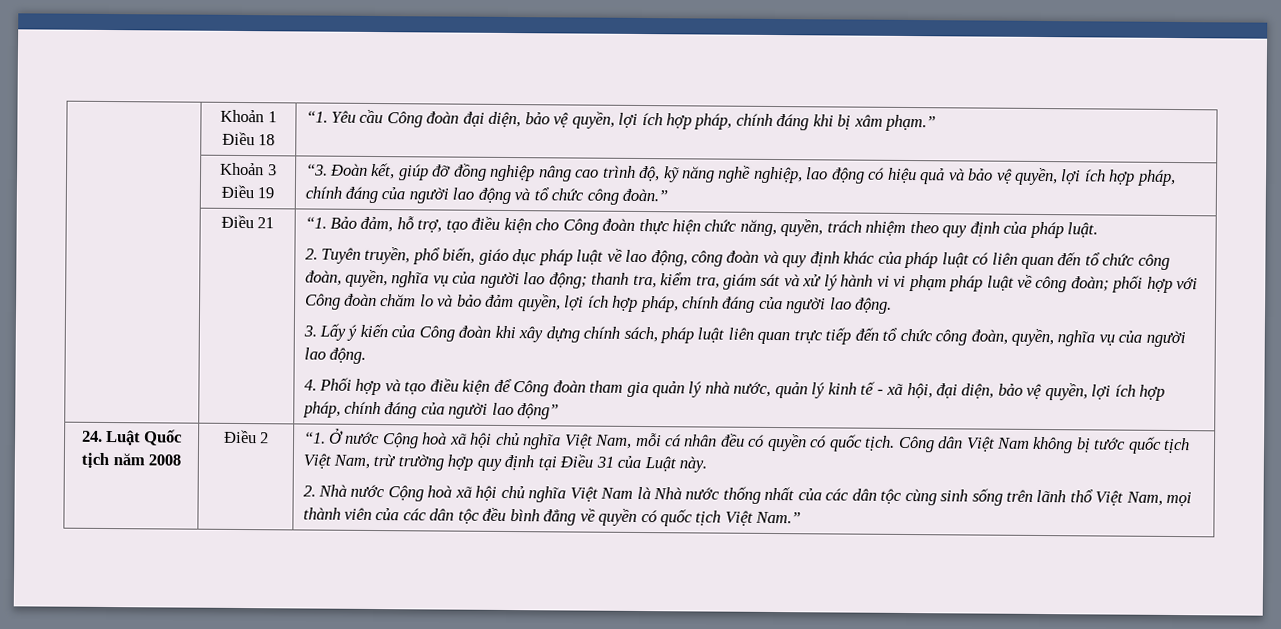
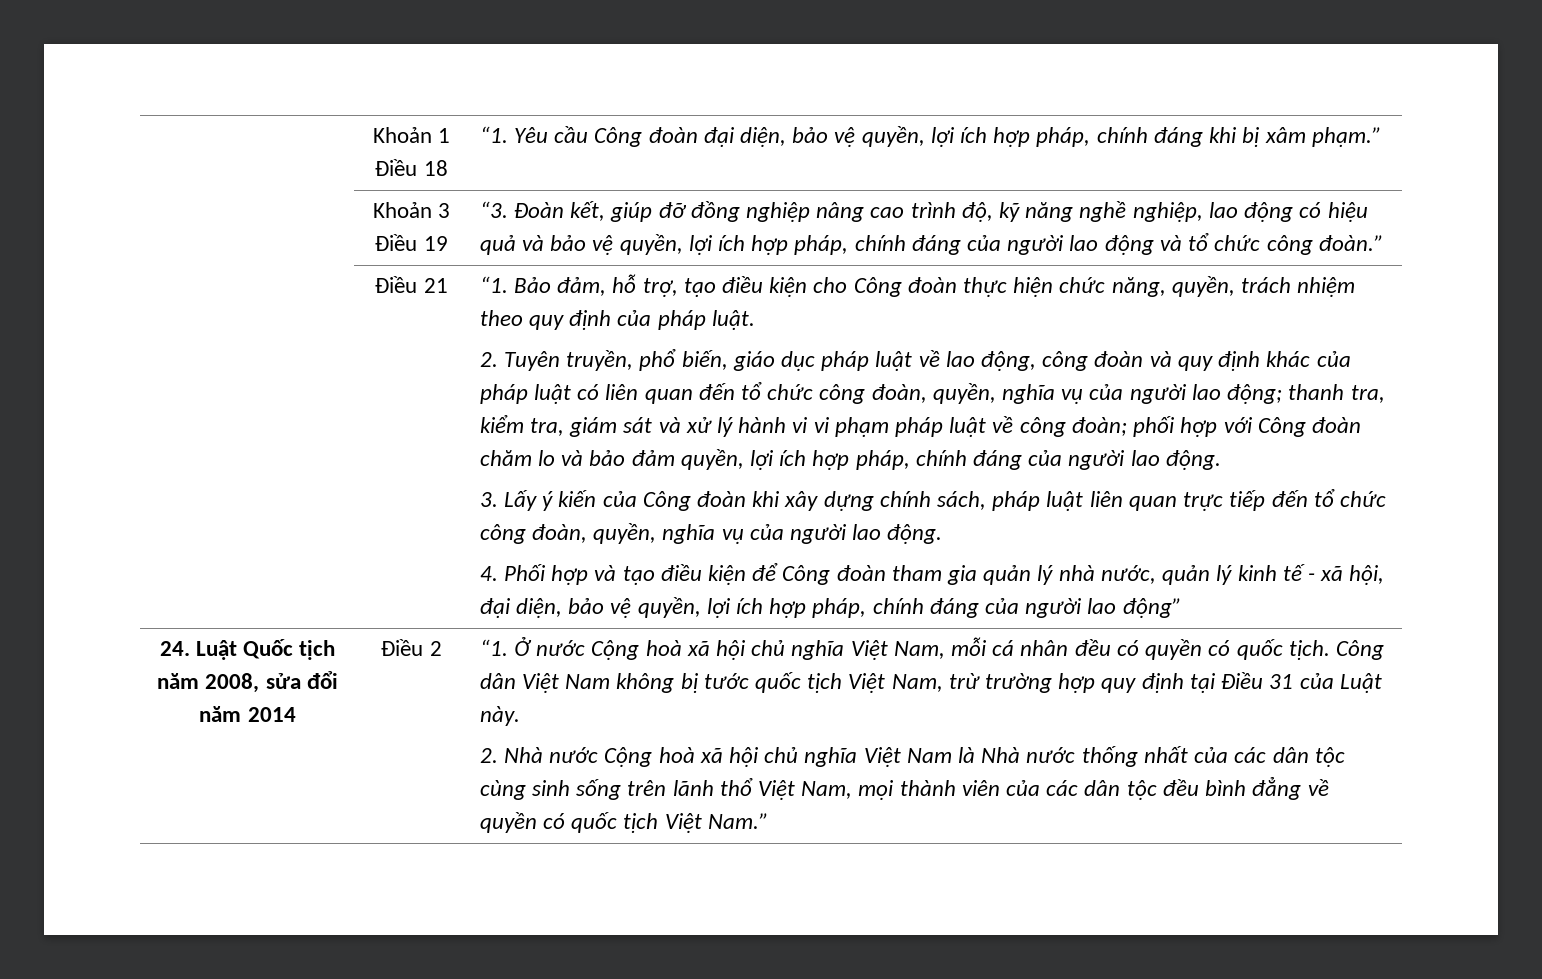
[147,454,181,466] 2008 -> [205,671,338,693] [199,706,296,722] 2008, sửa đổi năm 2014

